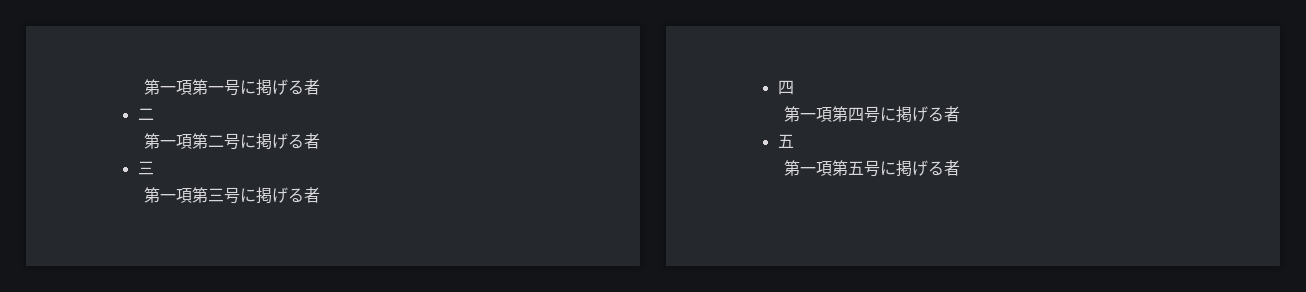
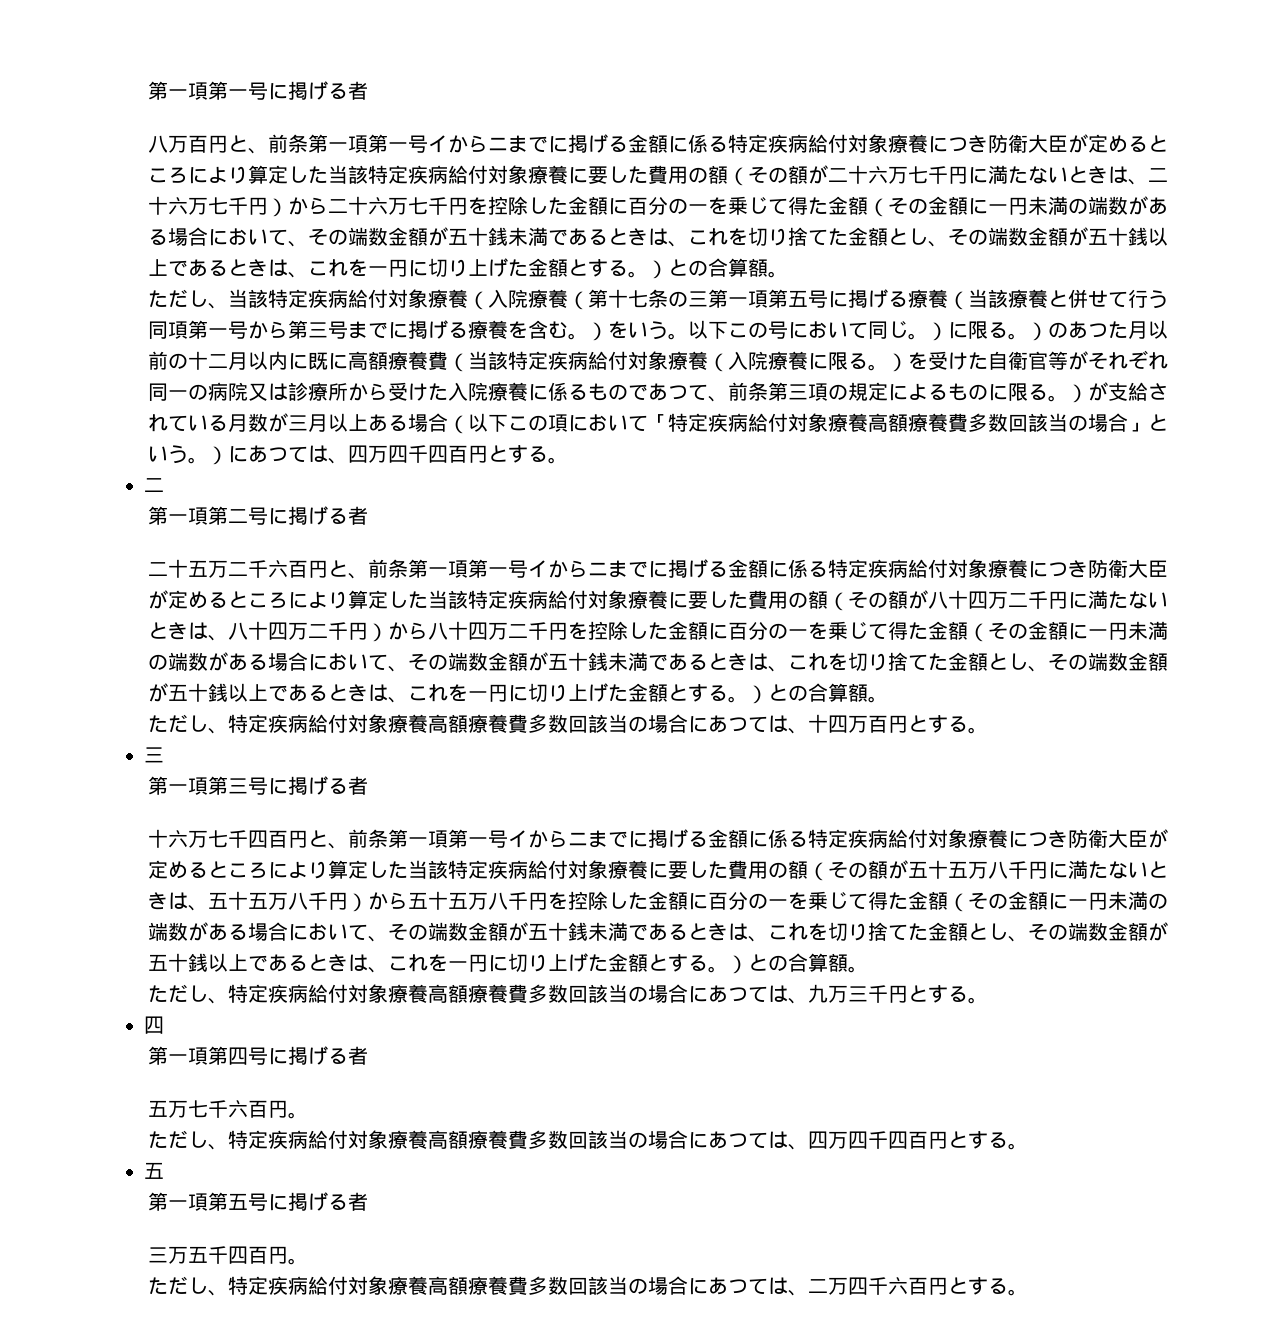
(321, 87) none -> [148,134,1169,154] [148,165,1169,186] [148,196,1169,217] [148,227,1169,247] [148,258,789,279] [148,289,1169,310] [148,320,1169,341] [148,350,1169,372] [148,382,1169,403] [148,413,1169,434] [148,445,569,465] // 八万百円と、前条第一項第一号イからニまでに掲げる金額に係る特定疾病給付対象療養につき防衛大臣が定めるところにより算定した当該特定疾病給付対象療養に要した費用の額（その額が二十六万七千円に満たないときは、二十六万七千円）から二十六万七千円を控除した金額に百分の一を乗じて得た金額（その金額に一円未満の端数がある場合において、その端数金額が五十銭未満であるときは、これを切り捨てた金額とし、その端数金額が五十銭以上であるときは、これを一円に切り上げた金額とする。）との合算額。 // ただし、当該特定疾病給付対象療養（入院療養（第十七条の三第一項第五号に掲げる療養（当該療養と併せて行う同項第一号から第三号までに掲げる療養を含む。）をいう。以下この号において同じ。）に限る。）のあつた月以前の十二月以内に既に高額療養費（当該特定疾病給付対象療養（入院療養に限る。）を受けた自衛官等がそれぞれ同一の病院又は診療所から受けた入院療養に係るものであつて、前条第三項の規定によるものに限る。）が支給されている月数が三月以上ある場合（以下この項において「特定疾病給付対象療養高額療養費多数回該当の場合」という。）にあつては、四万四千四百円とする。
(321, 141) none -> [148,559,1169,579] [148,590,1169,611] [148,621,1169,642] [148,652,1169,672] [148,683,889,704] [148,714,989,734] // 二十五万二千六百円と、前条第一項第一号イからニまでに掲げる金額に係る特定疾病給付対象療養につき防衛大臣が定めるところにより算定した当該特定疾病給付対象療養に要した費用の額（その額が八十四万二千円に満たないときは、八十四万二千円）から八十四万二千円を控除した金額に百分の一を乗じて得た金額（その金額に一円未満の端数がある場合において、その端数金額が五十銭未満であるときは、これを切り捨てた金額とし、その端数金額が五十銭以上であるときは、これを一円に切り上げた金額とする。）との合算額。 // ただし、特定疾病給付対象療養高額療養費多数回該当の場合にあつては、十四万百円とする。
(321, 195) none -> [148,829,1169,849] [148,860,1169,881] [148,891,1169,912] [148,922,1169,942] [148,953,869,974] [148,984,989,1004] // 十六万七千四百円と、前条第一項第一号イからニまでに掲げる金額に係る特定疾病給付対象療養につき防衛大臣が定めるところにより算定した当該特定疾病給付対象療養に要した費用の額（その額が五十五万八千円に満たないときは、五十五万八千円）から五十五万八千円を控除した金額に百分の一を乗じて得た金額（その金額に一円未満の端数がある場合において、その端数金額が五十銭未満であるときは、これを切り捨てた金額とし、その端数金額が五十銭以上であるときは、これを一円に切り上げた金額とする。）との合算額。 // ただし、特定疾病給付対象療養高額療養費多数回該当の場合にあつては、九万三千円とする。
(961, 114) none -> [148,1100,309,1119] [148,1130,1029,1150] // 五万七千六百円。 // ただし、特定疾病給付対象療養高額療養費多数回該当の場合にあつては、四万四千四百円とする。
(961, 168) none -> [148,1246,309,1265] [148,1276,1029,1296] // 三万五千四百円。 // ただし、特定疾病給付対象療養高額療養費多数回該当の場合にあつては、二万四千六百円とする。

